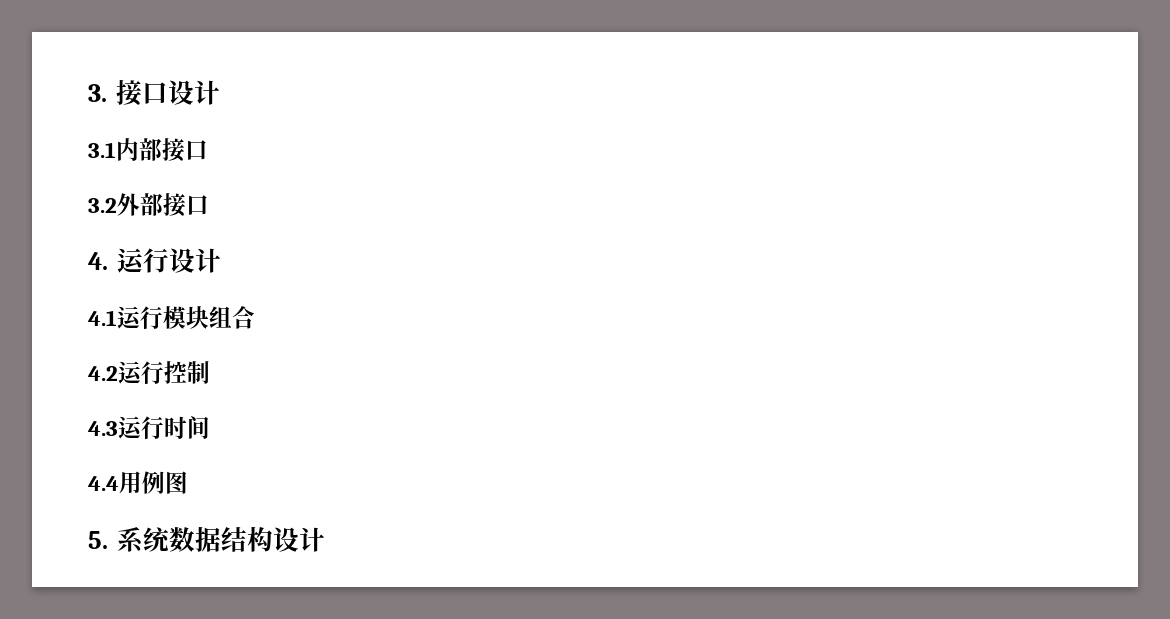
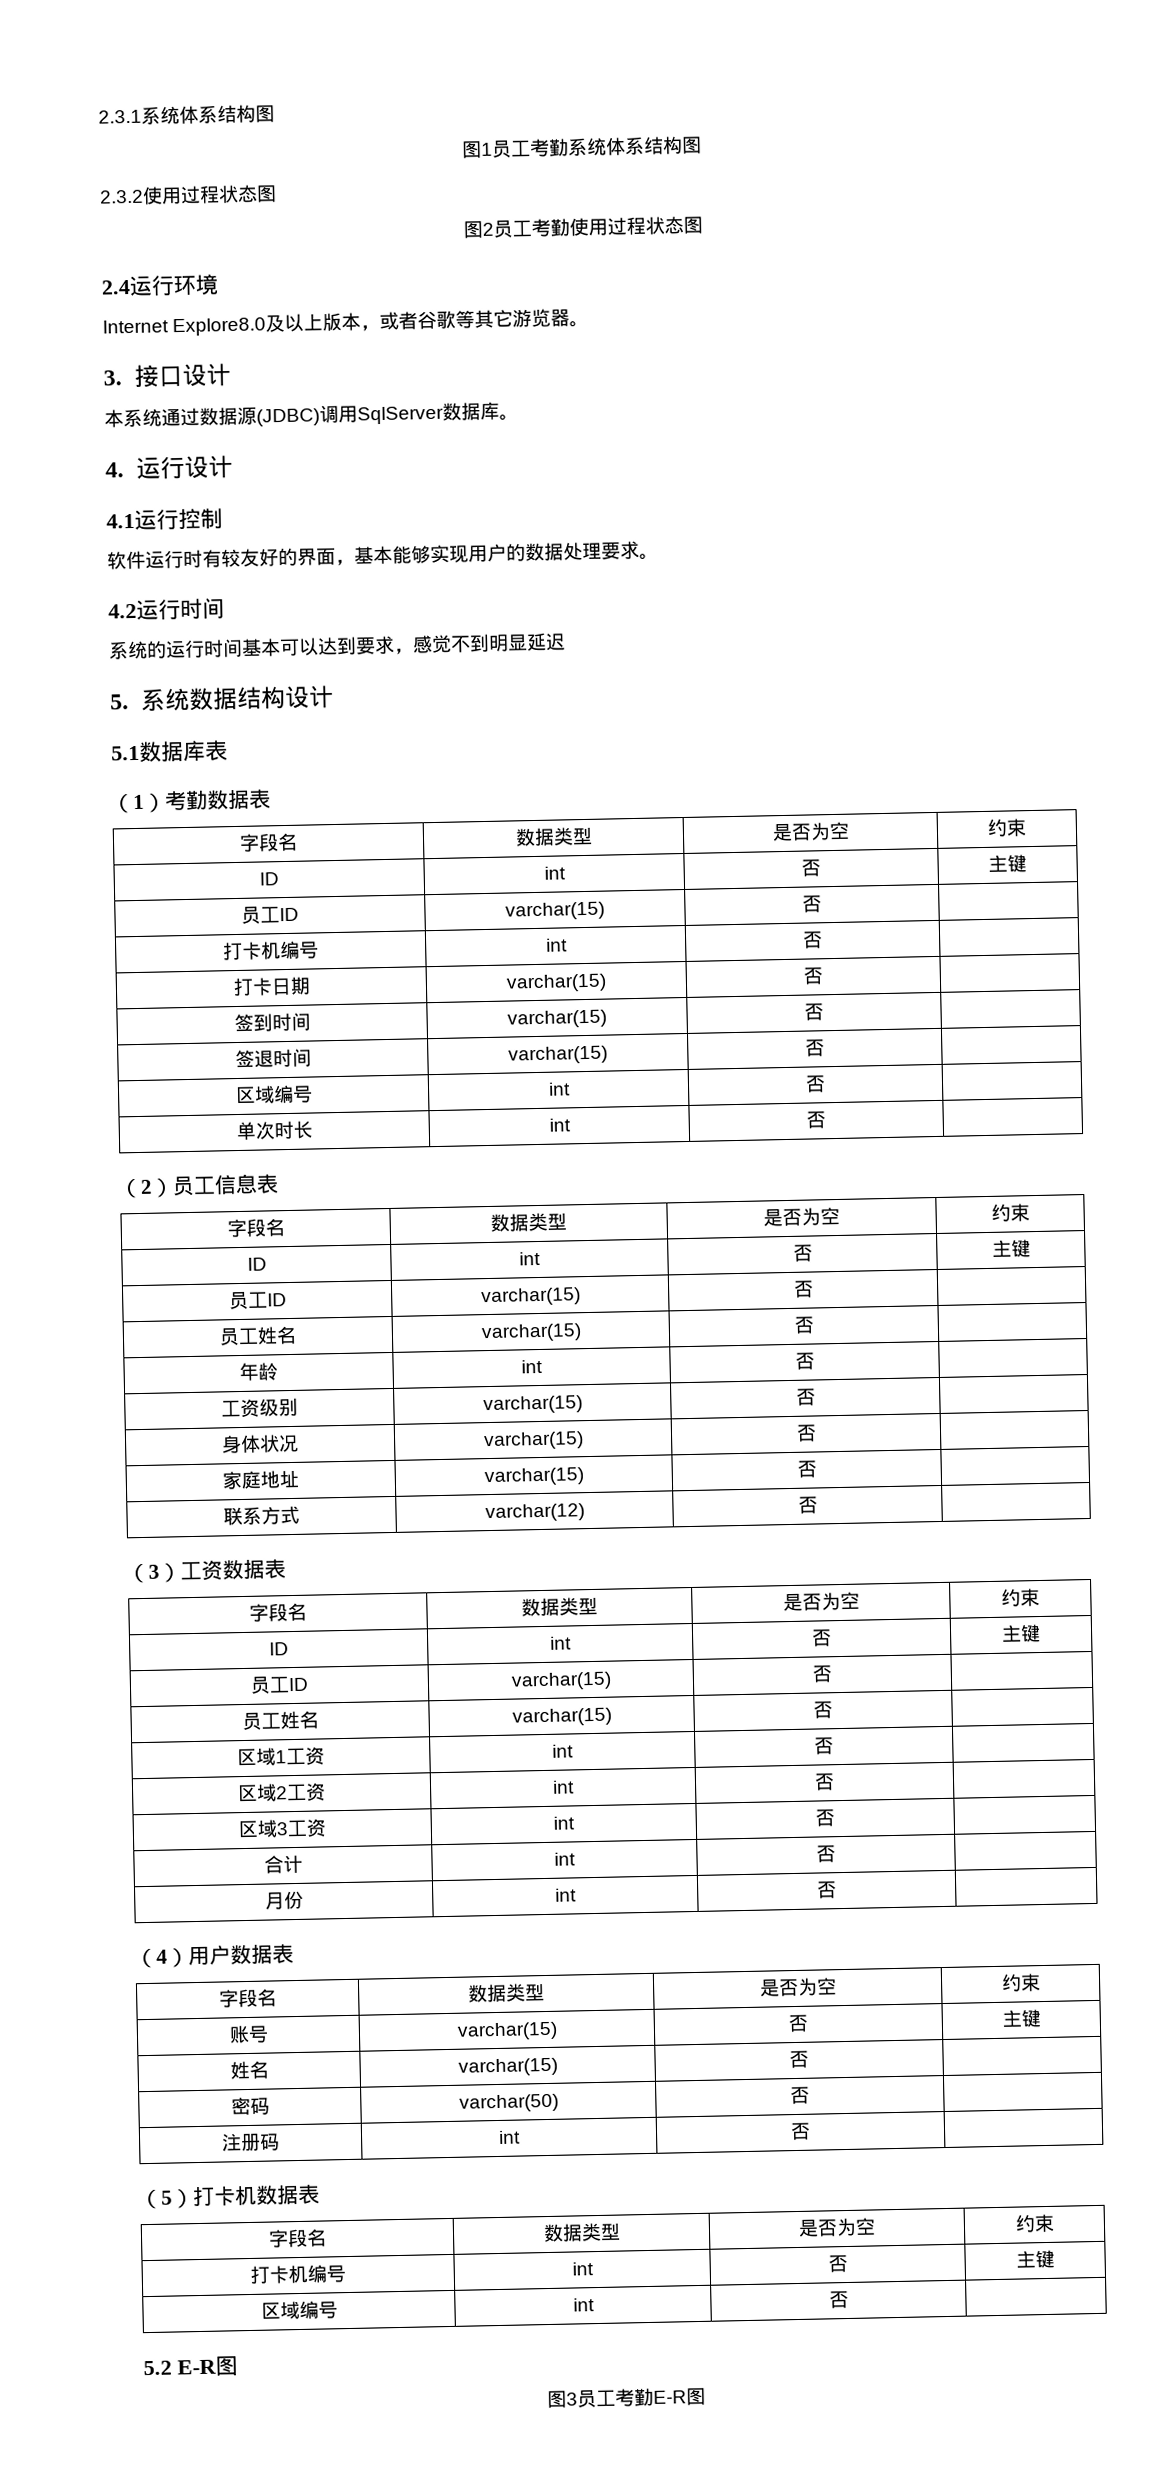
[88,80,220,106] [88,138,208,162] [88,193,209,217] 3.接口设计 // 3.1内部接口 // 3.2外部接口 -> [98,104,275,125] [461,135,702,159] [99,184,277,205] [462,215,703,239] [101,274,219,297] [102,308,590,337] [103,363,231,388] [104,401,519,428] 2.3.1系统体系结构图 // 图1员工考勤系统体系结构图 // 2.3.2使用过程状态图 // 图2员工考勤使用过程状态图 // 2.4运行环境 // Internet Explore8.0及以上版本，或者谷歌等其它游览器。 // 3.接口设计 // 本系统通过数据源(JDBC)调用SqlServer数据库。
[163,306,255,329] [88,361,210,385] [88,416,210,440] [88,471,188,494] 模块组合 // 4.2运行控制 // 4.3运行时间 // 4.4用例图 -> [178,508,223,530] [107,540,659,570] [108,597,225,621] [108,632,566,660] 控制 // 软件运行时有较友好的界面，基本能够实现用户的数据处理要求。 // 4.2运行时间 // 系统的运行时间基本可以达到要求，感觉不到明显延迟
(325, 539) none -> [111,740,228,763] [112,789,271,814] [239,832,298,852] [514,826,593,847] [771,821,850,842] [987,818,1028,837] [259,872,279,886] [543,866,566,880] [801,859,822,877] [988,854,1028,873] [241,906,299,924] [505,901,605,921] [802,895,823,913] [223,940,319,961] [545,938,568,952] [802,931,824,949] [232,976,311,997] [506,973,607,993] [803,967,825,985] [233,1012,311,1033] [507,1009,607,1029] [804,1003,825,1021] [234,1048,312,1069] [508,1045,608,1065] [805,1039,826,1057] [234,1084,313,1105] [547,1082,571,1096] [805,1075,827,1093] [235,1120,313,1141] [548,1118,571,1132] [806,1111,827,1129] [119,1173,279,1199] [226,1218,285,1238] [490,1212,567,1232] [763,1206,841,1227] [990,1203,1030,1222] [246,1257,267,1271] [519,1251,541,1266] [792,1244,813,1262] [991,1239,1031,1258] [228,1291,287,1310] [480,1287,581,1307] [792,1280,814,1298] [219,1325,297,1346] [480,1323,582,1343] [793,1316,815,1334] [239,1362,278,1382] [521,1359,543,1374] [794,1352,815,1370] [221,1397,298,1418] [482,1395,583,1415] [795,1388,816,1406] [221,1434,299,1454] [482,1431,584,1451] [795,1424,817,1442] [222,1469,300,1490] [483,1467,584,1487] [796,1460,817,1478] [223,1505,300,1526] [484,1503,585,1523] [797,1496,818,1514] [127,1559,286,1584] [249,1602,307,1622] [521,1596,598,1617] [782,1591,860,1612] [1001,1587,1041,1607] [269,1642,289,1656] [550,1636,572,1650] [811,1629,833,1647] [1001,1623,1042,1643] [250,1676,309,1694] [510,1671,612,1691] [812,1665,834,1683] [241,1710,319,1731] [511,1707,612,1727] [813,1701,834,1719] [237,1746,325,1767] [552,1744,574,1758] [814,1737,835,1755] [237,1782,326,1803] [552,1780,575,1794] [814,1773,836,1791] [238,1818,327,1839] [553,1816,575,1830] [815,1809,836,1827] [263,1854,303,1874] [554,1852,576,1866] [816,1845,837,1863] [264,1890,304,1910] [555,1888,577,1902] [817,1881,838,1899] [135,1944,294,1969] [219,1988,277,2008] [468,1983,545,2003] [758,1977,837,1997] [1000,1973,1041,1992] [228,2024,269,2044] [456,2021,558,2041] [788,2014,810,2033] [1001,2009,1041,2028] [229,2060,269,2080] [457,2057,558,2077] [789,2050,810,2069] [230,2096,270,2116] [458,2093,559,2113] [790,2086,811,2105] [221,2132,280,2152] [498,2130,521,2144] [790,2122,812,2141] [140,2184,320,2210] [268,2228,327,2248] [542,2222,621,2243] [798,2217,877,2237] [1014,2213,1055,2233] [250,2264,346,2284] [571,2262,594,2276] [827,2254,848,2273] [1015,2249,1055,2269] [260,2300,338,2320] [572,2298,595,2312] [828,2290,849,2309] [143,2355,238,2376] [547,2387,706,2409] // 5.1数据库表 // （1）考勤数据表 // 字段名 | 数据类型 | 是否为空 | 约束 // ID | int | 否 | 主键 // 员工ID | varchar(15) | 否 | // 打卡机编号 | int | 否 | // 打卡日期 | varchar(15) | 否 | // 签到时间 | varchar(15) | 否 | // 签退时间 | varchar(15) | 否 | // 区域编号 | int | 否 | // 单次时长 | int | 否 | // （2）员工信息表 // 字段名 | 数据类型 | 是否为空 | 约束 // ID | int | 否 | 主键 // 员工ID | varchar(15) | 否 | // 员工姓名 | varchar(15) | 否 | // 年龄 | int | 否 | // 工资级别 | varchar(15) | 否 | // 身体状况 | varchar(15) | 否 | // 家庭地址 | varchar(15) | 否 | // 联系方式 | varchar(12) | 否 | // （3）工资数据表 // 字段名 | 数据类型 | 是否为空 | 约束 // ID | int | 否 | 主键 // 员工ID | varchar(15) | 否 | // 员工姓名 | varchar(15) | 否 | // 区域1工资 | int | 否 | // 区域2工资 | int | 否 | // 区域3工资 | int | 否 | // 合计 | int | 否 | // 月份 | int | 否 | // （4）用户数据表 // 字段名 | 数据类型 | 是否为空 | 约束 // 账号 | varchar(15) | 否 | 主键 // 姓名 | varchar(15) | 否 | // 密码 | varchar(50) | 否 | // 注册码 | int | 否 | // （5）打卡机数据表 // 字段名 | 数据类型 | 是否为空 | 约束 // 打卡机编号 | int | 否 | 主键 // 区域编号 | int | 否 | // 5.2 E-R图 // 图3员工考勤E-R图

